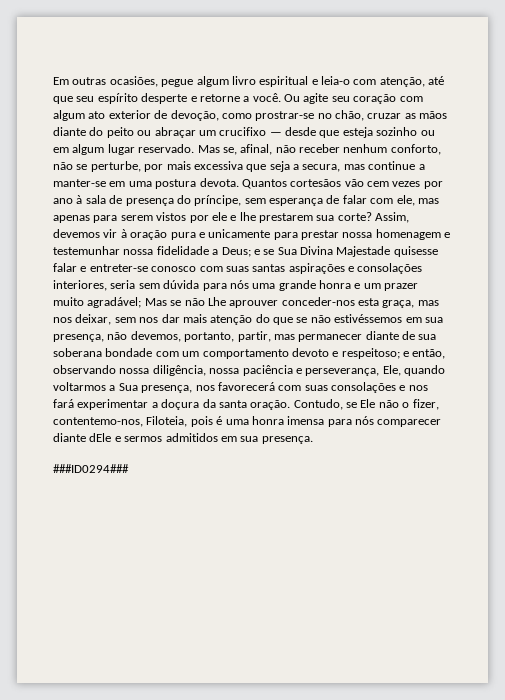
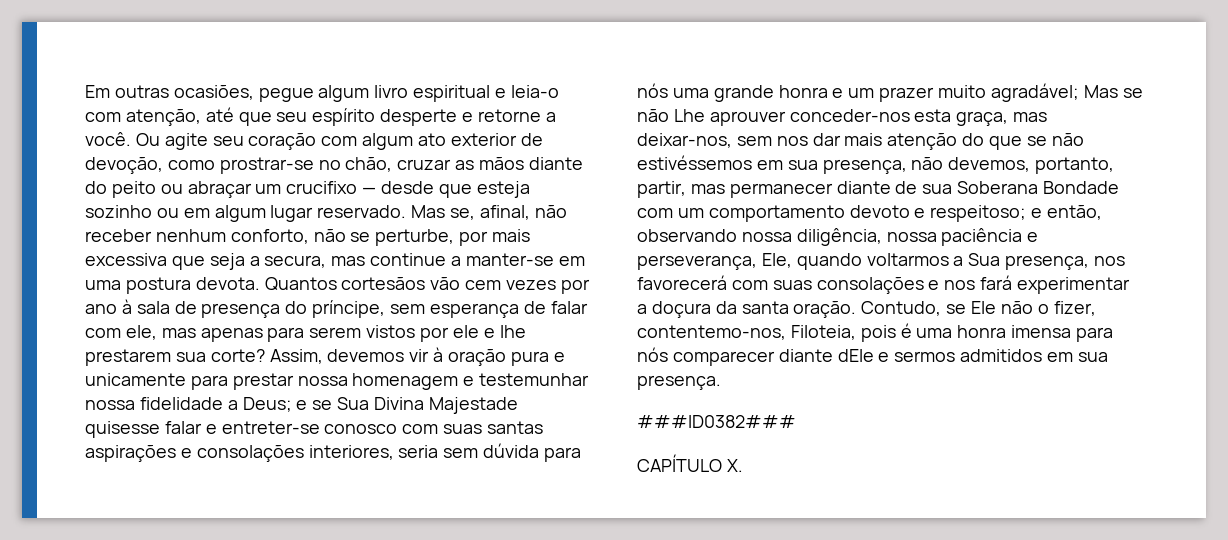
[53,314,112,325] nos deixar, -> [637,133,732,148] deixar-nos,
[53,348,153,357] soberana bondade -> [957,181,1120,194] Soberana Bondade
[53,464,129,473] ###ID0294### -> [637,415,796,428] [637,454,743,472] ###ID0382### // CAPÍTULO X.

